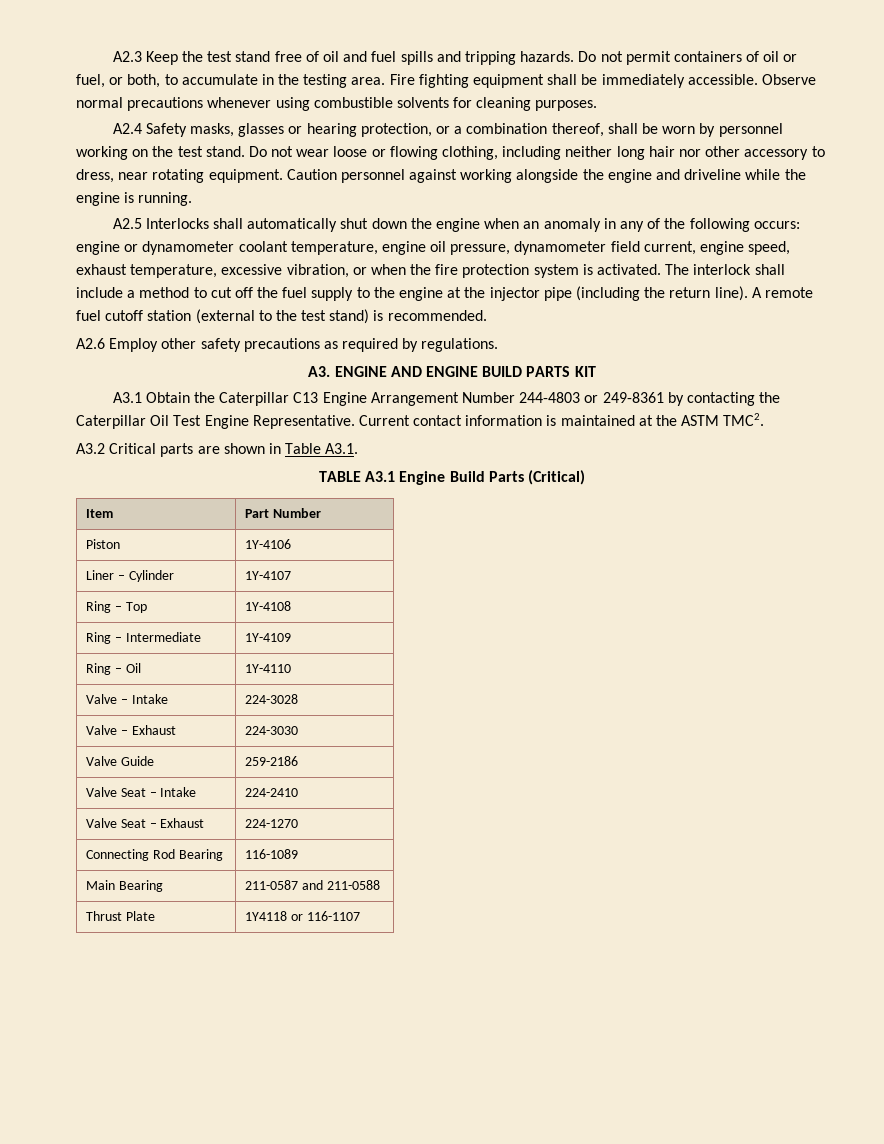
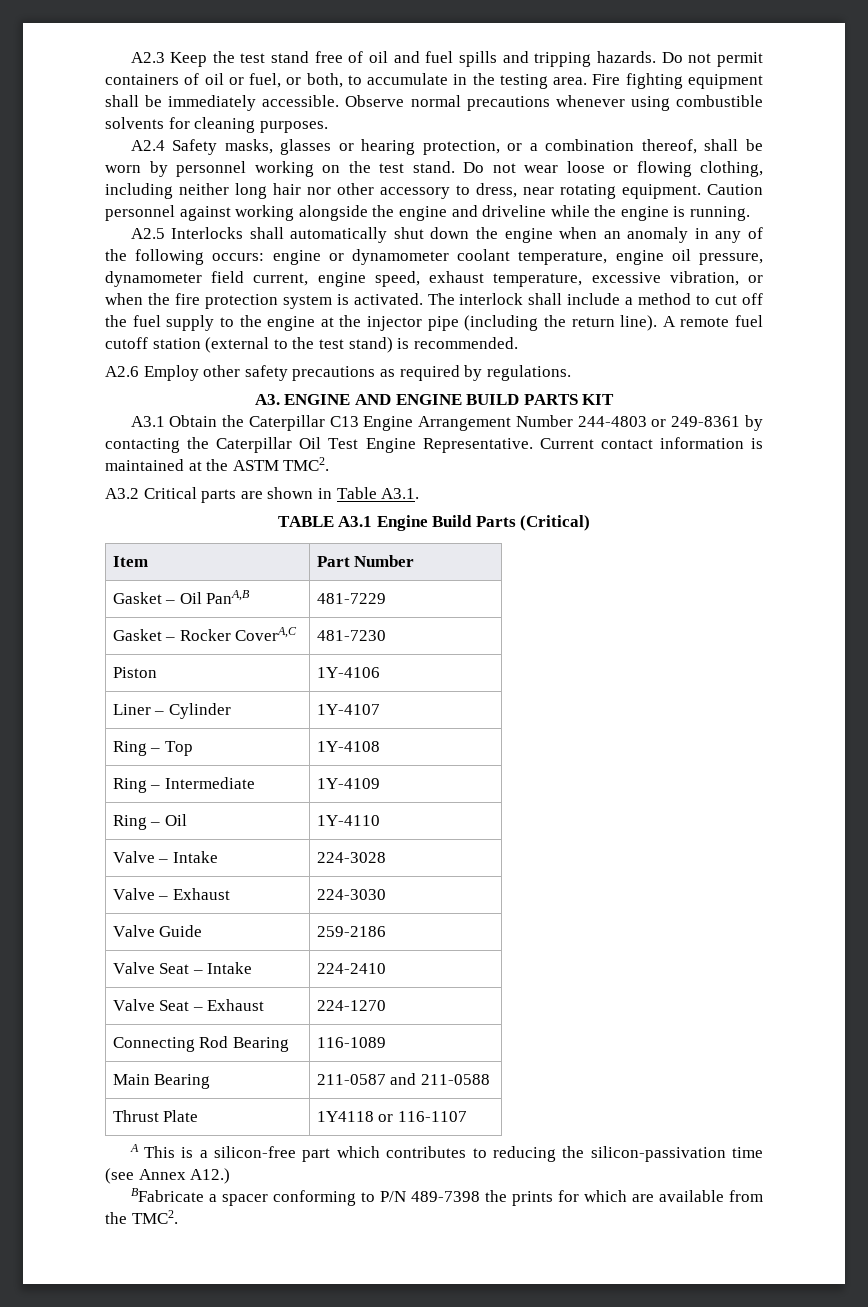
(321, 513) none -> [112,590,251,604] [316,593,386,604] [112,627,298,641] [316,630,386,641] // Gasket – Oil PanA,B | 481-7229 // Gasket – Rocker CoverA,C | 481-7230
(360, 916) none -> [129,1144,764,1162] [105,1168,231,1184] [130,1188,763,1206] [105,1210,178,1224] // A This is a silicon-free part which contributes to reducing the silicon-passivation time (see Annex A12.) // BFabricate a spacer conforming to P/N 489-7398 the prints for which are available from the TMC2.

